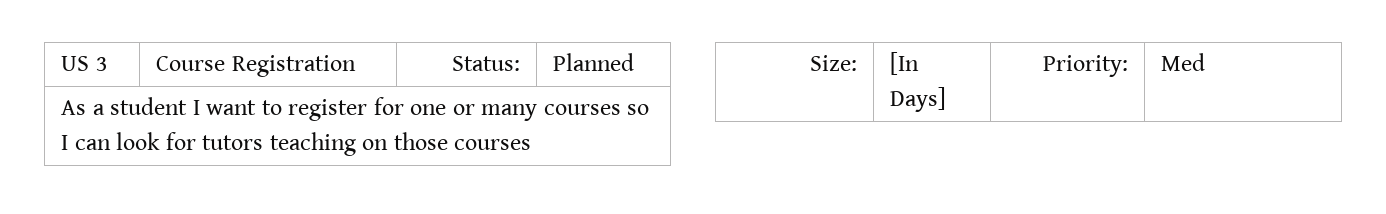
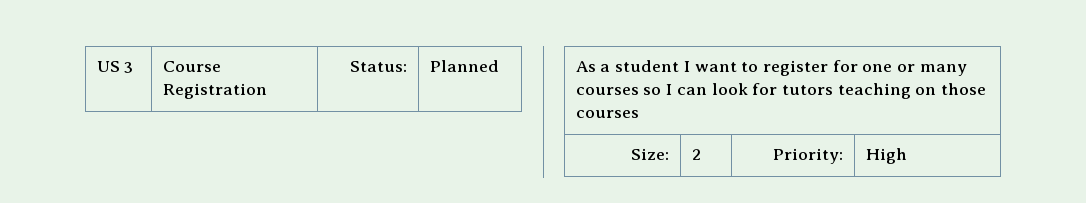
[890,52,920,75] [890,87,947,112] [In Days] -> [691,149,701,160] 2
[1161,53,1206,71] Med -> [865,148,907,164] High

